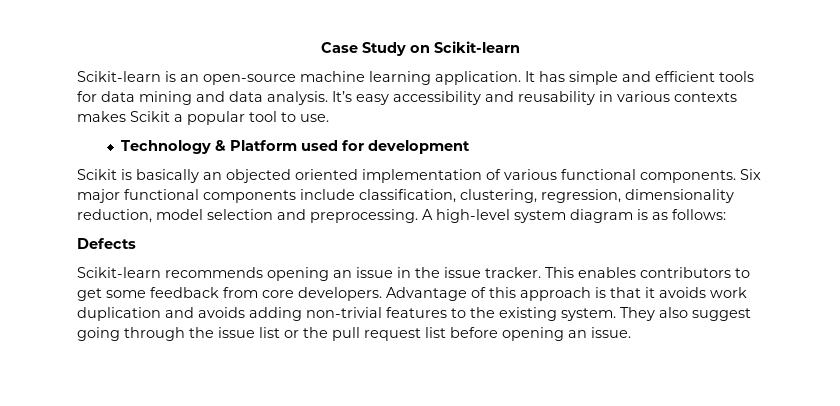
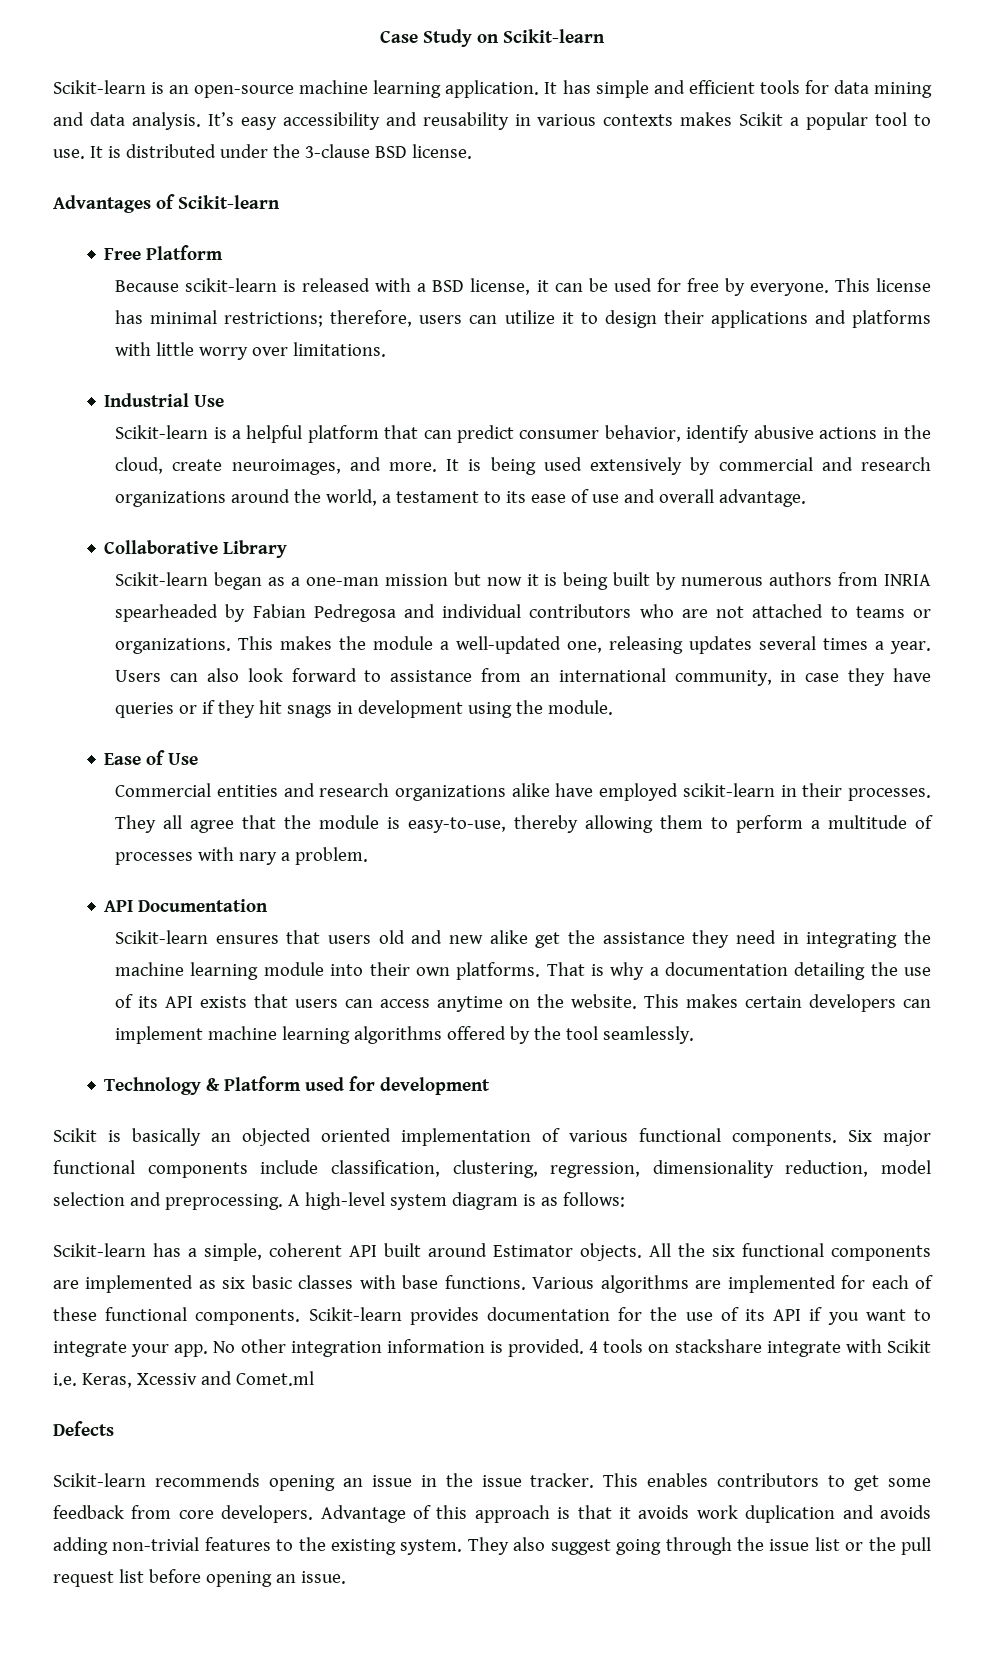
(329, 118) none -> [89,144,472,159] [53,194,280,213] [104,245,224,260] [115,278,931,296] [115,310,931,328] [115,342,387,360] [104,393,225,407] [115,425,932,443] [115,457,931,475] [115,489,807,507] [104,540,288,558] [115,572,932,590] [115,604,931,622] [115,636,932,654] [115,668,932,686] [115,700,614,718] [104,750,199,765] [115,783,932,801] [115,815,934,833] [115,847,369,865] [104,899,269,912] [115,930,931,948] [115,962,932,980] [115,994,932,1012] [115,1026,695,1044] It is distributed under the 3-clause BSD license. // Advantages of Scikit-learn // Free Platform // Because scikit-learn is released with a BSD license, it can be used for free by everyone. This license has minimal restrictions; therefore, users can utilize it to design their applications and platforms with little worry over limitations. // Industrial Use // Scikit-learn is a helpful platform that can predict consumer behavior, identify abusive actions in the cloud, create neuroimages, and more. It is being used extensively by commercial and research organizations around the world, a testament to its ease of use and overall advantage. // Collaborative Library // Scikit-learn began as a one-man mission but now it is being built by numerous authors from INRIA spearheaded by Fabian Pedregosa and individual contributors who are not attached to teams or organizations. This makes the module a well-updated one, releasing updates several times a year. Users can also look forward to assistance from an international community, in case they have queries or if they hit snags in development using the module. // Ease of Use // Commercial entities and research organizations alike have employed scikit-learn in their processes. They all agree that the module is easy-to-use, thereby allowing them to perform a multitude of processes with nary a problem. // API Documentation // Scikit-learn ensures that users old and new alike get the assistance they need in integrating the machine learning module into their own platforms. That is why a documentation detailing the use of its API exists that users can access anytime on the website. This makes certain developers can implement machine learning algorithms offered by the tool seamlessly.
(726, 214) none -> [53,1243,931,1261] [53,1275,934,1293] [53,1307,932,1325] [53,1339,931,1357] [53,1371,314,1388] // Scikit-learn has a simple, coherent API built around Estimator objects. All the six functional components are implemented as six basic classes with base functions. Various algorithms are implemented for each of these functional components. Scikit-learn provides documentation for the use of its API if you want to integrate your app. No other integration information is provided. 4 tools on stackshare integrate with Scikit i.e. Keras, Xcessiv and Comet.ml

